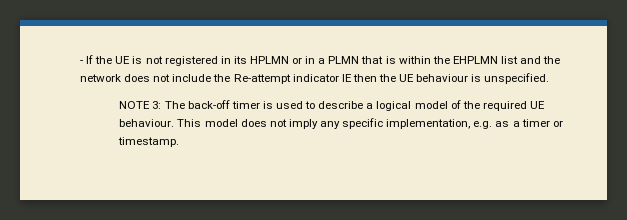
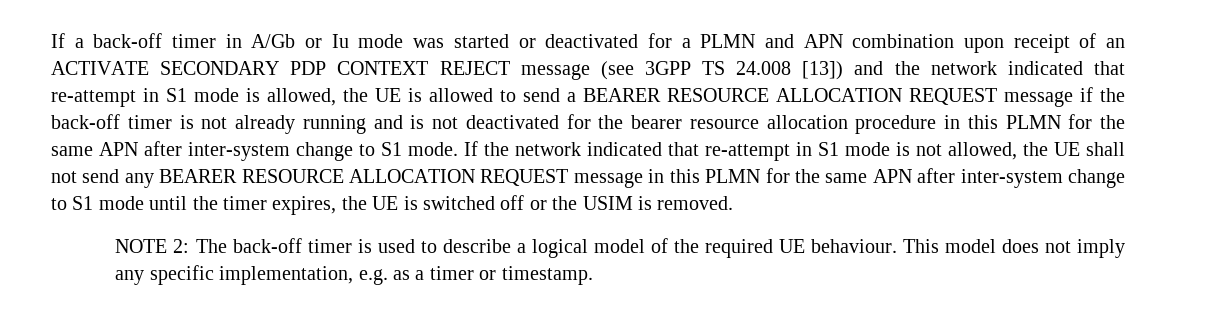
[80,55,561,66] [80,73,550,84] - If the UE is not registered in its HPLMN or in a PLMN that is within the EHPLMN list and the network does not include the Re-attempt indicator IE then the UE behaviour is unspecified. -> [51,33,1125,53] [51,61,1125,80] [51,87,1125,107] [51,114,1125,134] [51,141,1125,161] [51,168,1125,188] [51,195,734,215] If a back-off timer in A/Gb or Iu mode was started or deactivated for a PLMN and APN combination upon receipt of an ACTIVATE SECONDARY PDP CONTEXT REJECT message (see 3GPP TS 24.008 [13]) and the network indicated that re-attempt in S1 mode is allowed, the UE is allowed to send a BEARER RESOURCE ALLOCATION REQUEST message if the back-off timer is not already running and is not deactivated for the bearer resource allocation procedure in this PLMN for the same APN after inter-system change to S1 mode. If the network indicated that re-attempt in S1 mode is not allowed, the UE shall not send any BEARER RESOURCE ALLOCATION REQUEST message in this PLMN for the same APN after inter-system change to S1 mode until the timer expires, the UE is switched off or the USIM is removed.
[152,101,162,109] 3: -> [173,239,190,253] 2:

